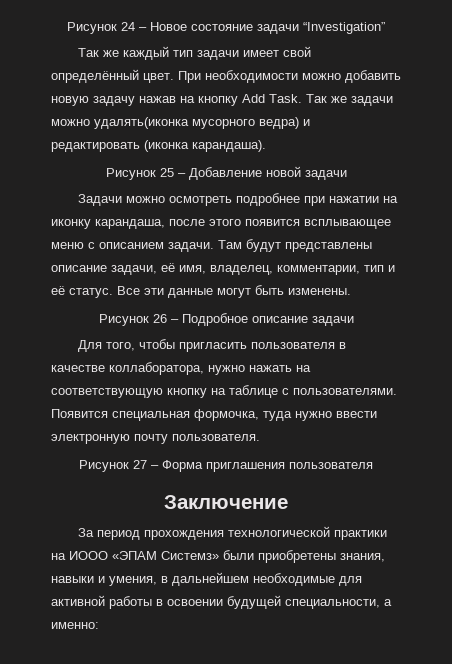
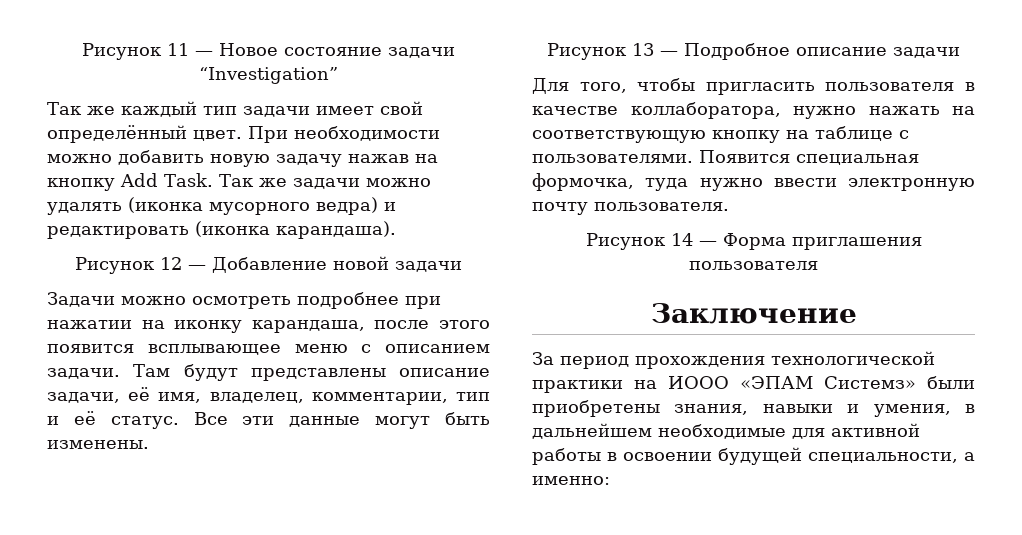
[67,22,147,34] Рисунок 24 – -> [82,43,213,60] Рисунок 11 —
[94,117,189,129] удалять(иконка -> [47,197,203,215] удалять (иконка
[159,168,186,177] 25 – -> [160,257,206,270] 12 —
[152,314,179,323] 26 – -> [632,43,678,56] 13 —
[133,460,159,469] 27 – -> [670,233,717,246] 14 —

